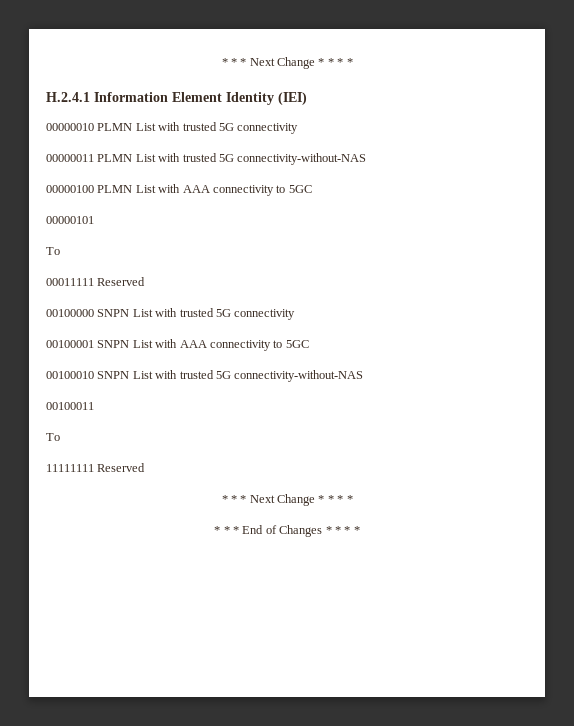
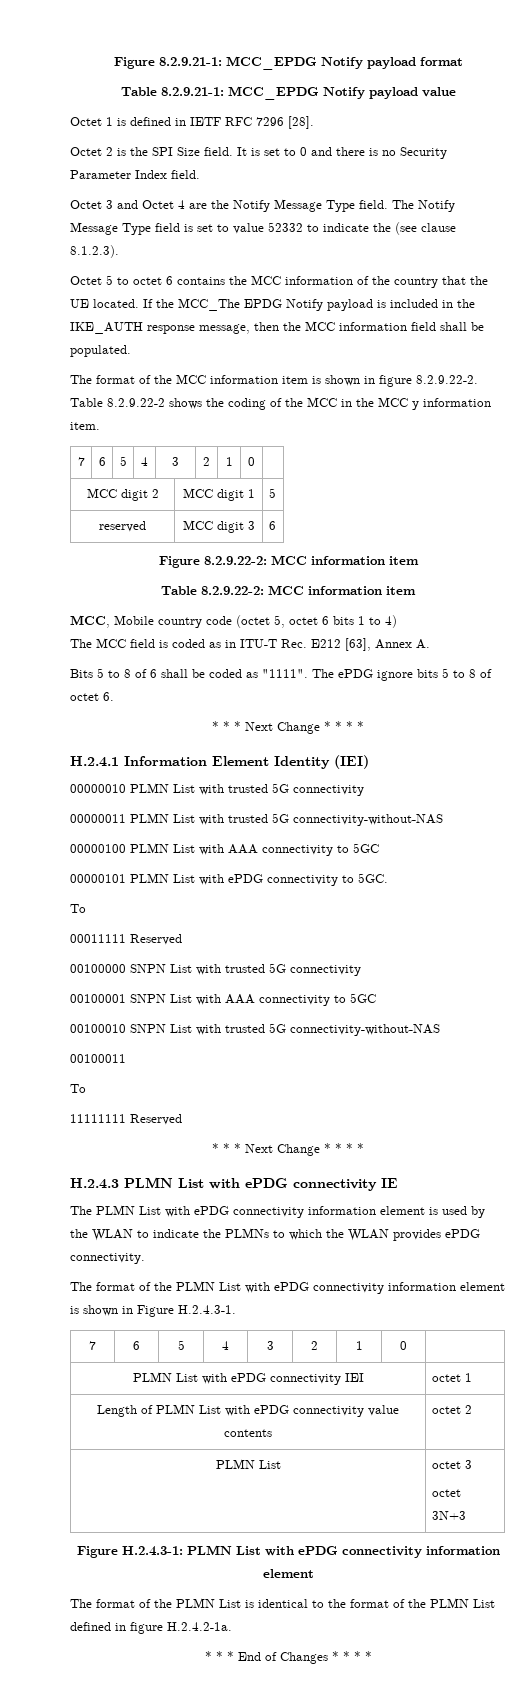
(221, 62) none -> [113,56,463,70] [120,86,456,100] [70,116,314,129] [70,147,447,159] [70,170,200,179] [70,199,455,212] [70,222,456,235] [70,245,119,258] [70,275,488,288] [70,298,475,311] [70,321,484,334] [70,345,131,357] [70,374,478,387] [70,397,491,410] [70,422,100,430] [77,457,85,466] [98,457,106,466] [119,456,127,466] [141,457,148,466] [172,457,179,466] [203,457,210,466] [225,457,233,466] [248,457,255,466] [86,488,159,501] [182,488,255,501] [268,488,276,498] [99,521,146,532] [182,520,255,533] [268,521,276,530] [158,555,419,568] [161,585,416,595] [70,615,397,628] [70,638,430,651] [70,668,492,681] [70,692,114,701] Figure 8.2.9.21-1: MCC_EPDG Notify payload format // Table 8.2.9.21-1: MCC_EPDG Notify payload value // Octet 1 is defined in IETF RFC 7296 [28]. // Octet 2 is the SPI Size field. It is set to 0 and there is no Security Parameter Index field. // Octet 3 and Octet 4 are the Notify Message Type field. The Notify Message Type field is set to value 52332 to indicate the (see clause 8.1.2.3). // Octet 5 to octet 6 contains the MCC information of the country that the UE located. If the MCC_The EPDG Notify payload is included in the IKE_AUTH response message, then the MCC information field shall be populated. // The format of the MCC information item is shown in figure 8.2.9.22-2. Table 8.2.9.22-2 shows the coding of the MCC in the MCC y information item. // 7 | 6 | 5 | 4 | 3 | 2 | 1 | 0 | // MCC digit 2 | MCC digit 1 | 5 // reserved | MCC digit 3 | 6 // Figure 8.2.9.22-2: MCC information item // Table 8.2.9.22-2: MCC information item // MCC, Mobile country code (octet 5, octet 6 bits 1 to 4) // The MCC field is coded as in ITU-T Rec. E212 [63], Annex A. // Bits 5 to 8 of 6 shall be coded as "1111". The ePDG ignore bits 5 to 8 of octet 6. //
(94, 220) none -> [130,873,388,886] PLMN List with ePDG connectivity to 5GC.
(353, 499) none -> [70,1177,398,1191] [70,1205,485,1218] [70,1228,480,1241] [70,1253,145,1264] [70,1281,505,1294] [70,1305,236,1317] [89,1341,96,1350] [133,1341,140,1350] [177,1340,185,1350] [222,1341,229,1350] [266,1341,274,1350] [311,1341,318,1350] [355,1341,363,1350] [400,1341,407,1350] [132,1372,364,1385] [431,1373,472,1382] [97,1404,400,1417] [224,1429,272,1437] [431,1405,472,1414] [215,1459,281,1469] [431,1460,472,1469] [431,1489,461,1497] [431,1511,466,1520] [76,1545,500,1558] [262,1569,314,1578] [70,1598,495,1608] [70,1622,232,1634] // H.2.4.3 PLMN List with ePDG connectivity IE // The PLMN List with ePDG connectivity information element is used by the WLAN to indicate the PLMNs to which the WLAN provides ePDG connectivity. // The format of the PLMN List with ePDG connectivity information element is shown in Figure H.2.4.3-1. // 7 | 6 | 5 | 4 | 3 | 2 | 1 | 0 | // PLMN List with ePDG connectivity IEI | octet 1 // Length of PLMN List with ePDG connectivity value contents | octet 2 // PLMN List | octet 3 // octet 3N+3 // Figure H.2.4.3-1: PLMN List with ePDG connectivity information element // The format of the PLMN List is identical to the format of the PLMN List defined in figure H.2.4.2-1a.

